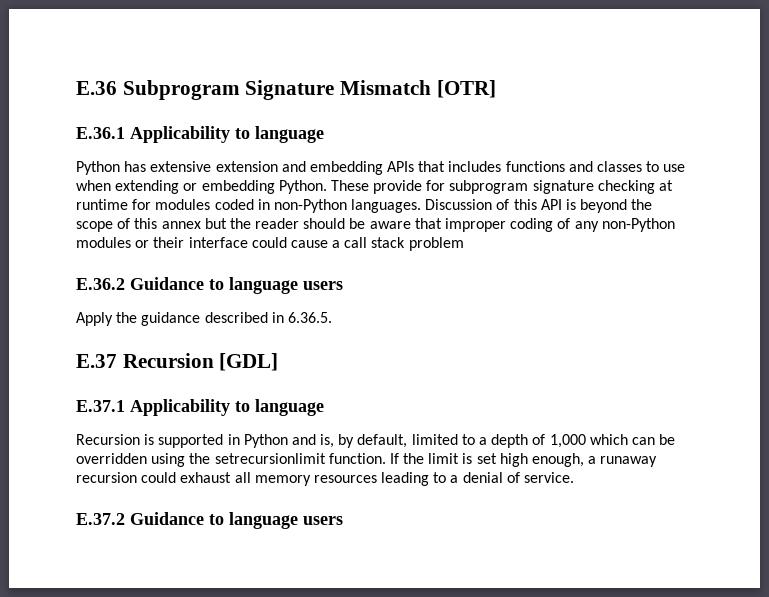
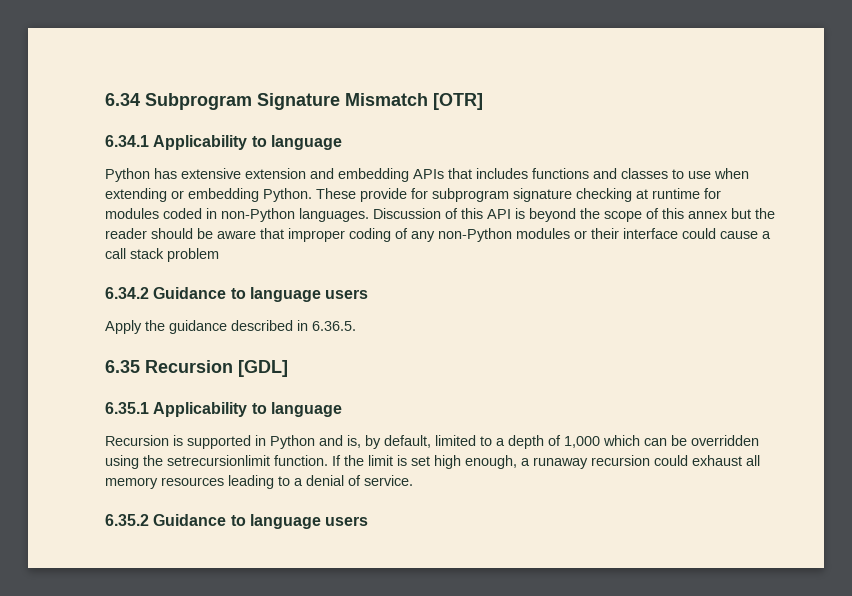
[76,81,117,95] E.36 -> [105,93,140,106] 6.34
[76,127,125,139] E.36.1 -> [105,135,149,147] 6.34.1
[76,278,125,290] E.36.2 -> [105,287,149,299] 6.34.2
[76,354,117,368] E.37 -> [105,360,140,373] 6.35
[76,400,125,412] E.37.1 -> [105,402,149,414] 6.35.1
[76,513,125,525] E.37.2 -> [105,514,149,526] 6.35.2

